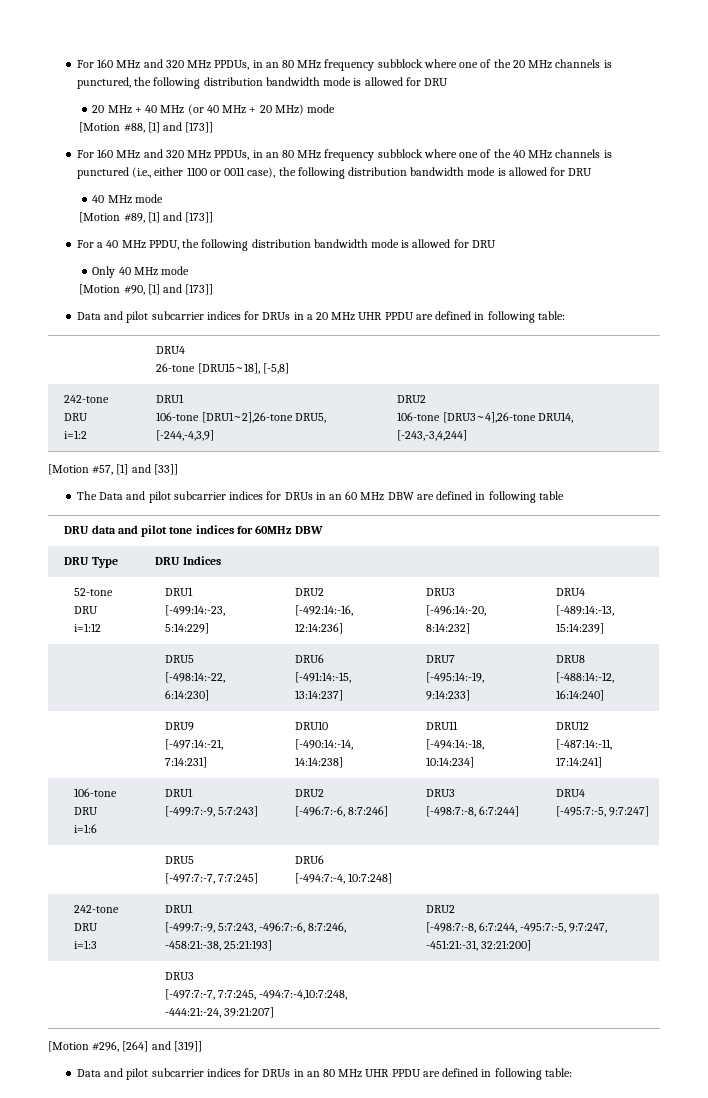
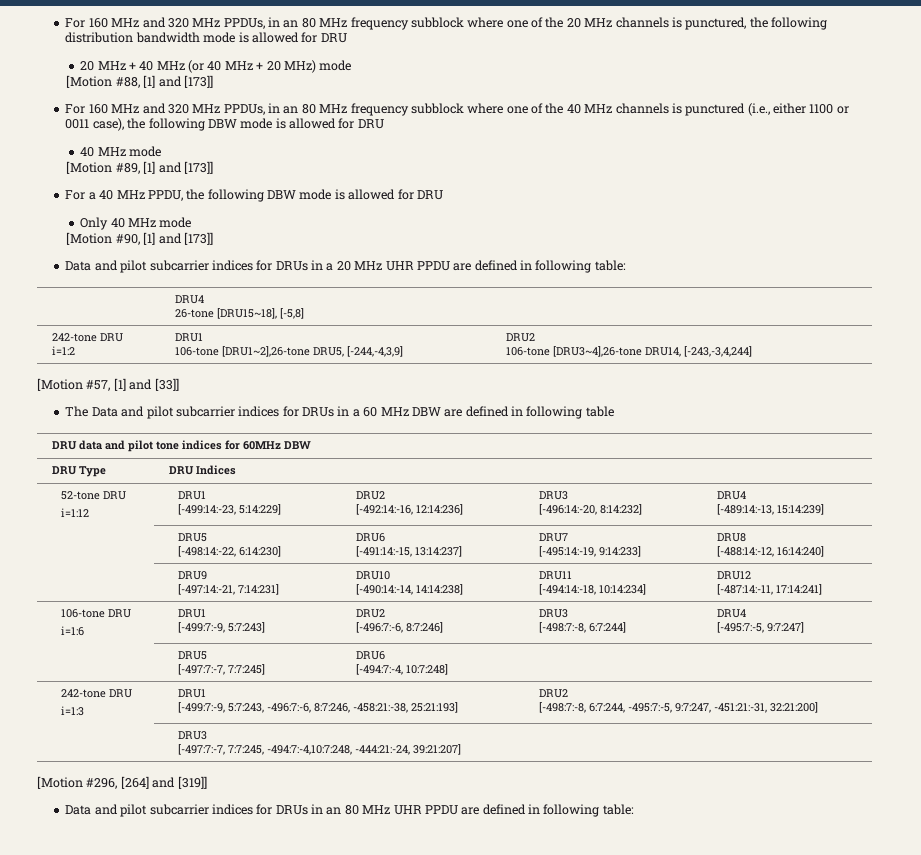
[347,167,465,176] distribution bandwidth -> [207,119,237,128] DBW
[251,239,368,248] distribution bandwidth -> [267,190,297,199] DBW
[328,494,342,500] an -> [352,409,360,417] a

